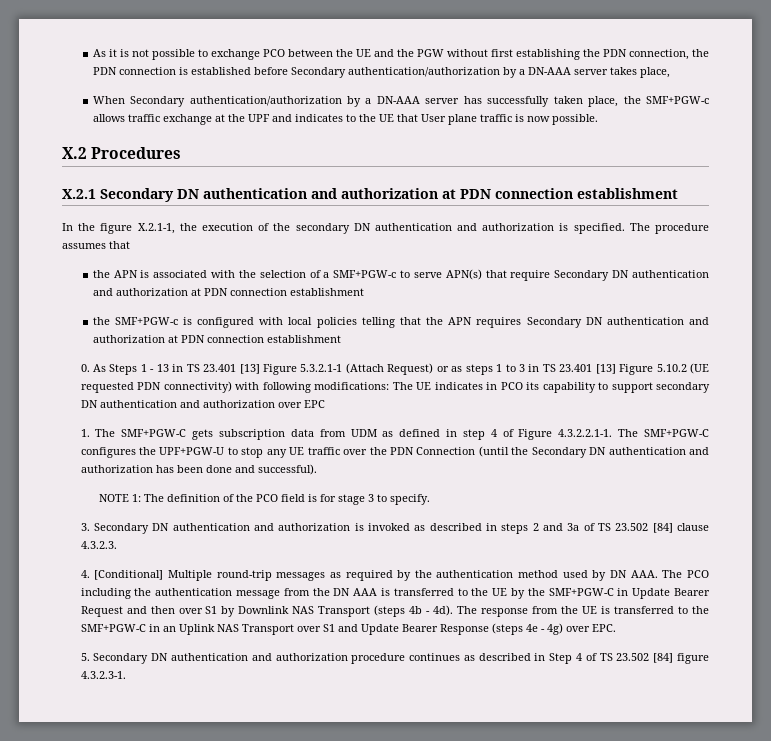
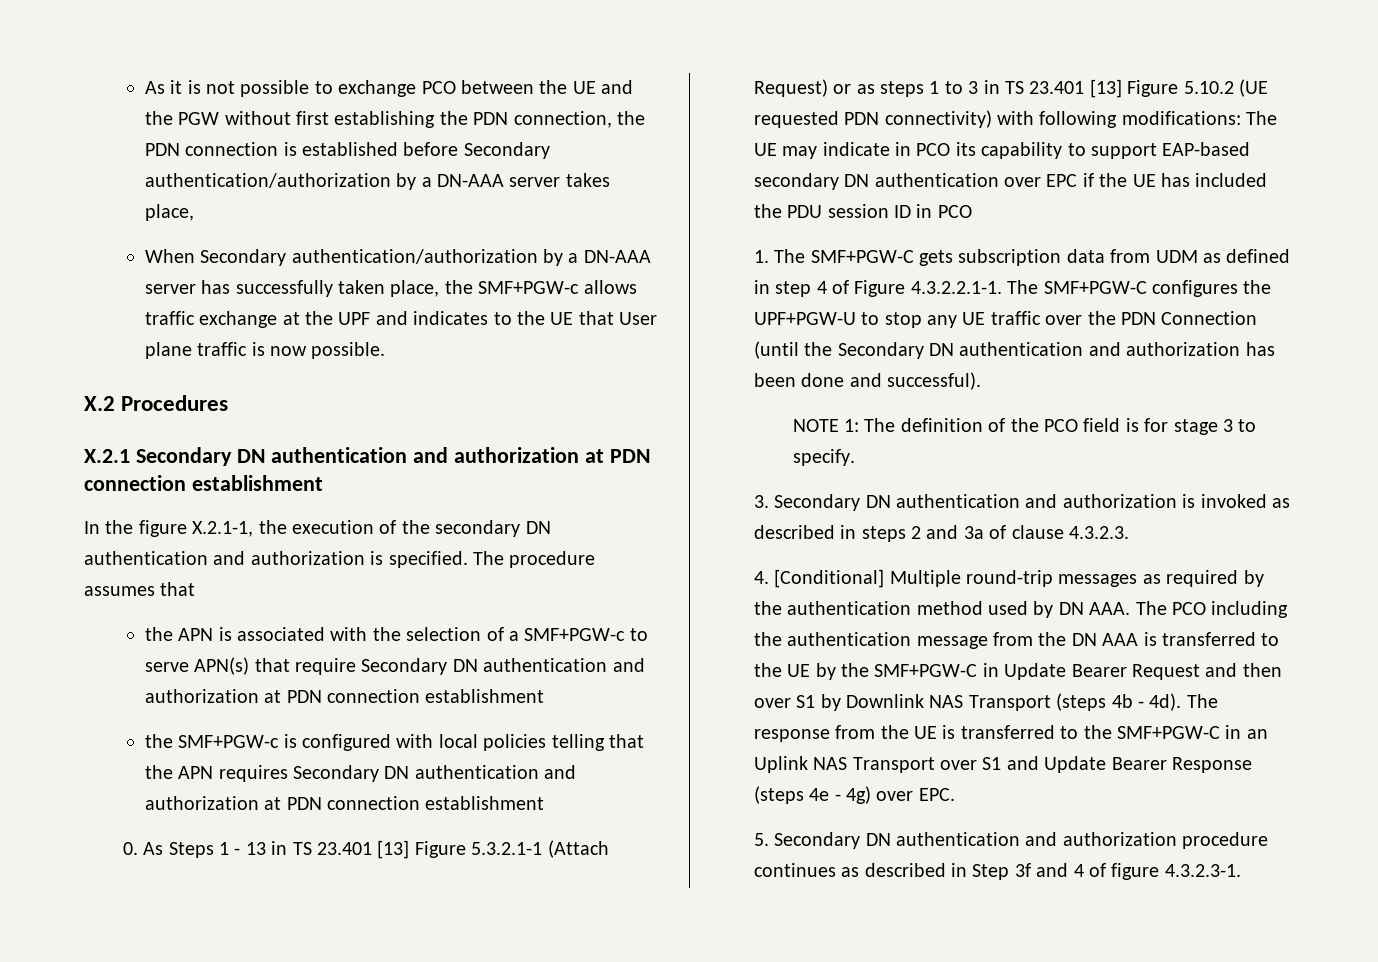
[434,382,483,390] indicates -> [782,142,890,159] may indicate
[655,382,710,393] [80,400,275,408] secondary DN authentication and authorization -> [1162,142,1251,156] [753,173,999,190] EAP-based secondary DN authentication
(325, 404) none -> [1082,173,1268,187] [753,204,972,218] if the UE has included the PDU session ID in PCO
[597,523,673,533] TS 23.502 [84] -> (1007, 532) none
[576,653,674,663] 4 of TS 23.502 [84] -> [1014,863,1107,877] 3f and 4 of

